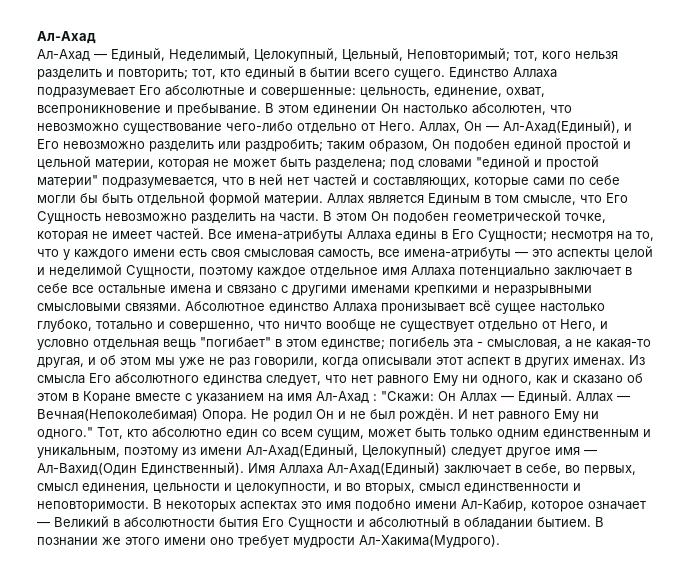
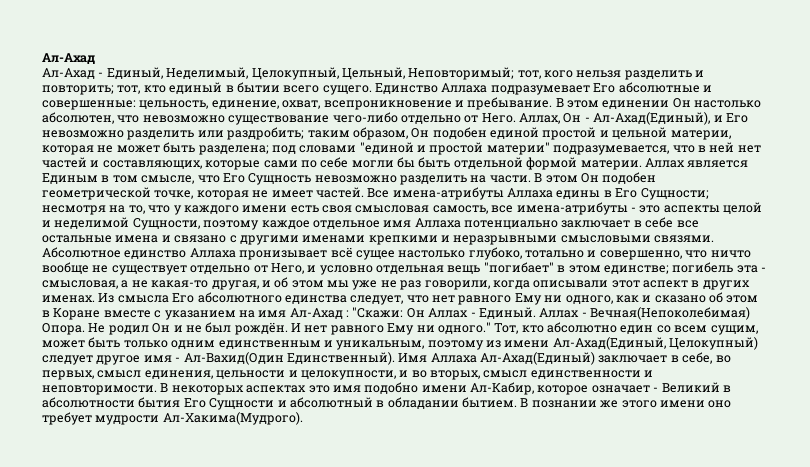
[94,54,107,59] — -> [98,72,104,77] -
[486,126,499,131] — -> [584,117,590,122] -
[515,252,528,257] — -> [630,207,636,212] -
[501,396,514,401] — -> [470,312,476,317] -
[617,396,630,401] — -> [581,312,587,317] -
[584,450,597,455] — -> [175,357,181,362] -
[37,522,50,527] — -> [653,387,659,392] -

